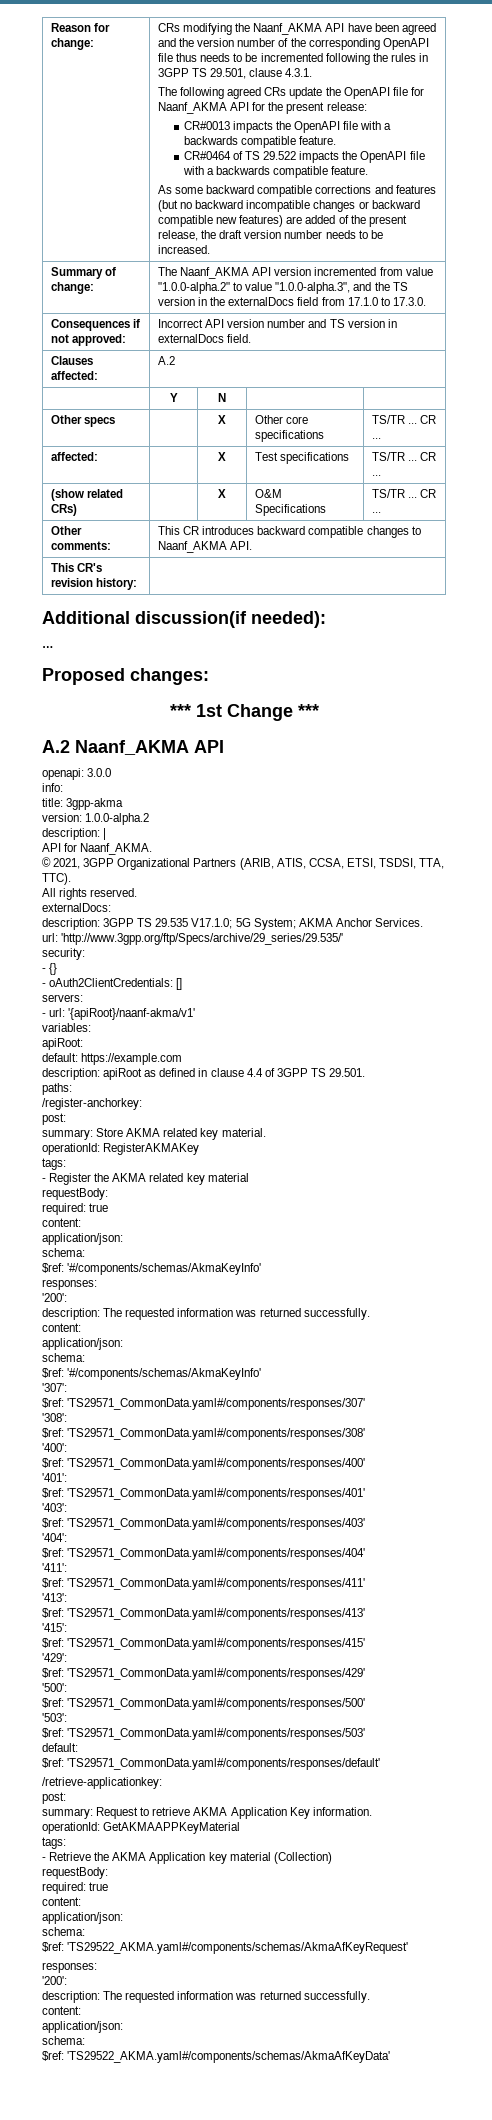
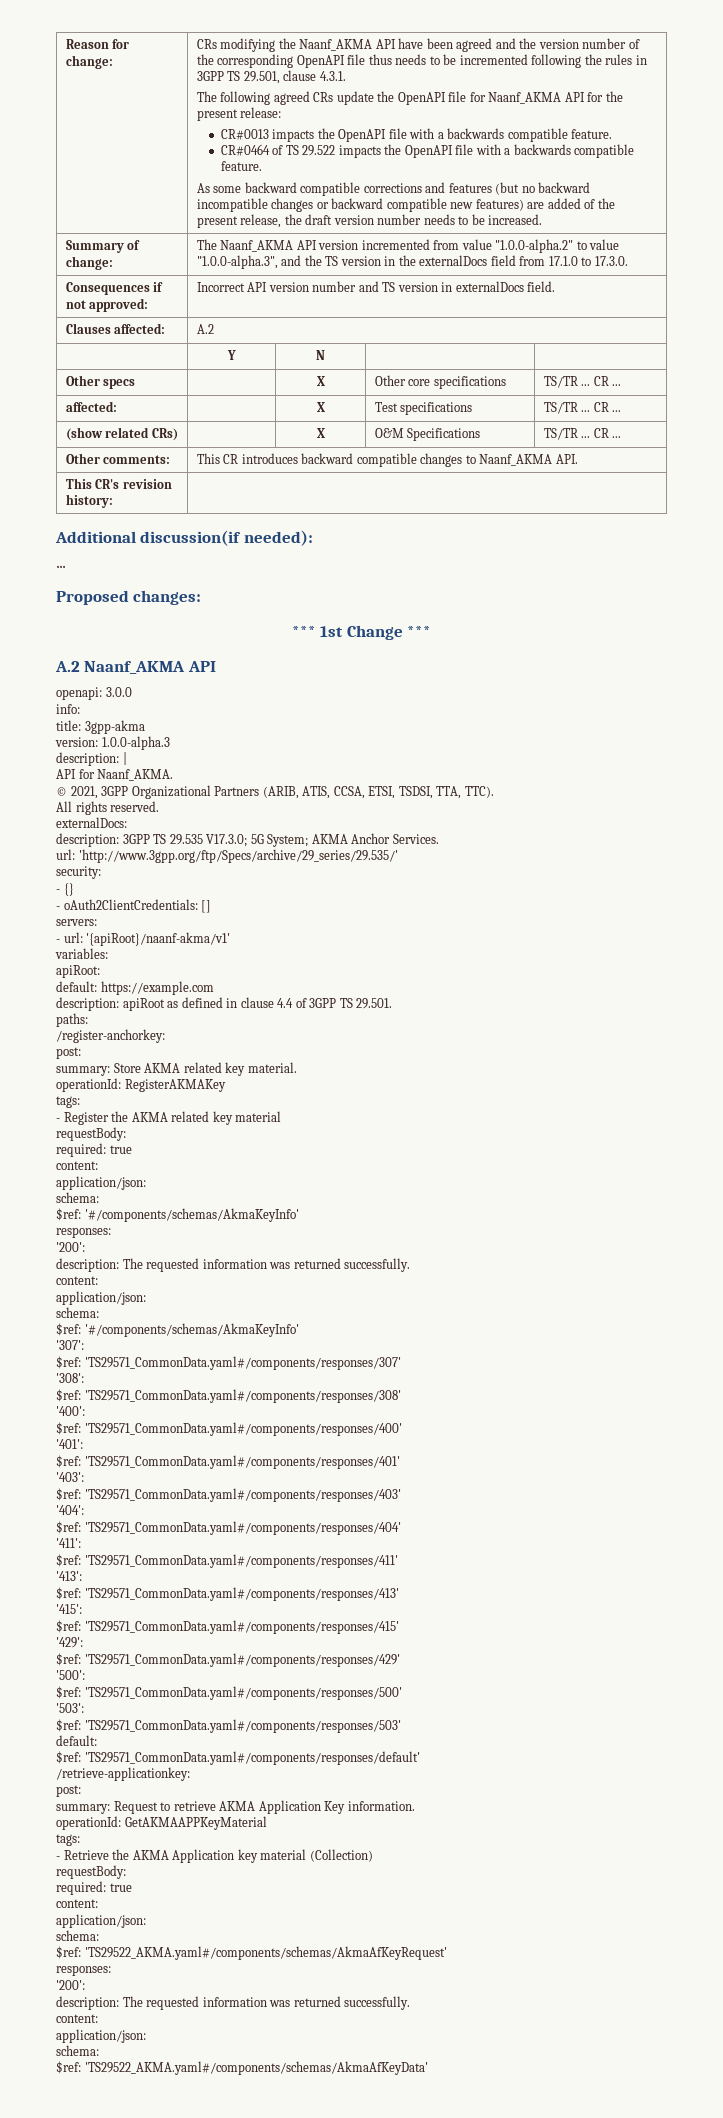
[85,813,150,825] 1.0.0-alpha.2 -> [101,736,170,750] 1.0.0-alpha.3
[191,918,233,929] V17.1.0; -> [206,834,248,847] V17.3.0;

